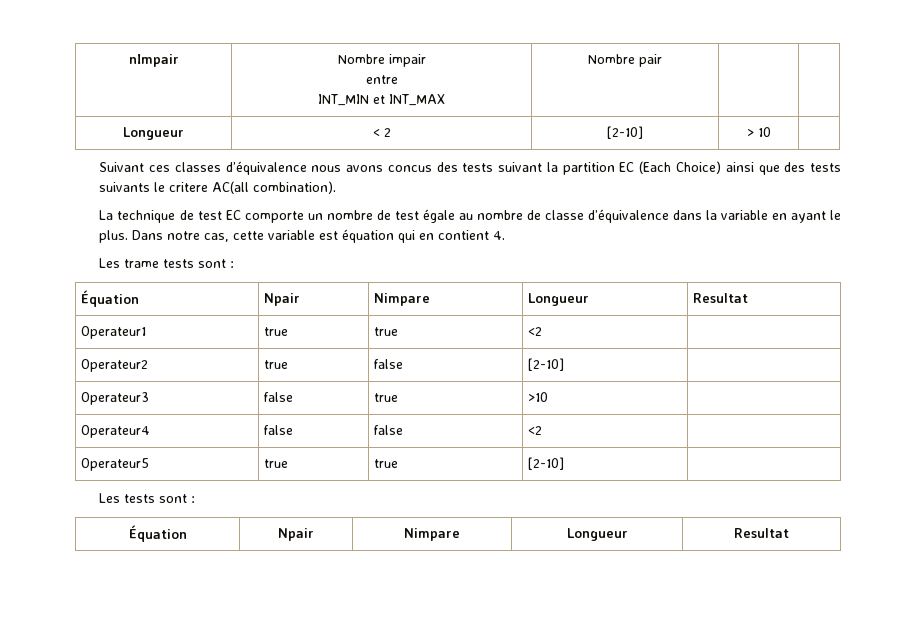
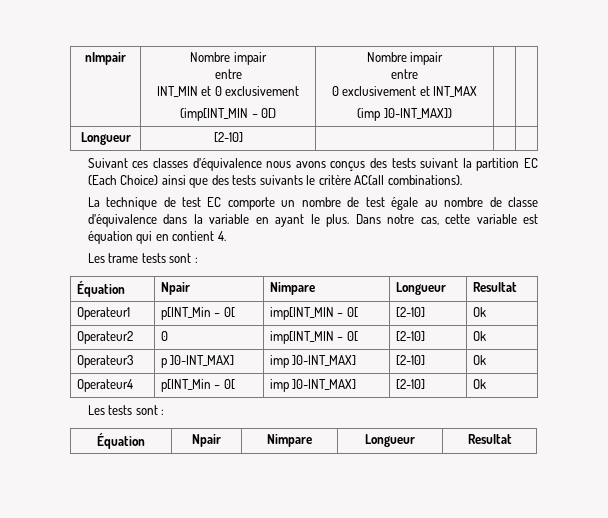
[389,94,445,106] [588,54,662,67] [123,127,184,140] [372,128,391,137] [607,126,643,139] [746,127,771,137] INT_MAX | Nombre pair | | // Longueur | < 2 | [2-10] | > 10 -> [214,86,300,96] [179,108,277,121] [366,52,444,65] [391,69,418,79] [331,86,478,97] [357,108,452,121] [80,132,131,145] [213,132,243,142] 0 exclusivement // (imp[INT_MIN – 0[) | Nombre impair // entre // 0 exclusivement et INT_MAX // (imp ]0-INT_MAX]) | | // Longueur | [2-10] | |
[387,165,432,172] concus -> [330,161,366,171] conçus
[169,181,337,194] critere AC(all combination). -> [318,175,462,185] critère AC(all combinations).
[264,327,289,336] [374,327,399,336] [528,327,543,336] [81,359,149,372] [264,360,289,369] [374,359,404,369] [528,358,565,371] true | true | <2 | // Operateur2 | true | false | [2-10] | -> [160,307,235,320] [269,307,358,320] [395,307,425,317] [472,307,486,317] [76,331,133,344] [160,331,168,341] [269,331,358,344] [395,331,425,341] [472,331,486,341] p[INT_Min – 0[ | imp[INT_MIN – 0[ | [2-10] | Ok // Operateur2 | 0 | imp[INT_MIN – 0[ | [2-10] | Ok
[264,392,294,402] [374,393,399,402] [528,392,549,402] [81,425,151,438] [264,425,294,435] [374,425,404,435] [528,426,543,435] [81,458,150,471] [264,459,289,468] [374,459,399,468] [528,457,565,470] false | true | >10 | // Operateur4 | false | false | <2 | // Operateur5 | true | true | [2-10] | -> [160,355,235,368] [269,355,357,368] [395,355,425,365] [472,355,486,365] [76,379,133,392] [160,379,235,392] [269,379,357,392] [395,379,425,389] [472,379,486,389] p ]0-INT_MAX] | imp ]0-INT_MAX] | [2-10] | Ok // Operateur4 | p[INT_Min – 0[ | imp ]0-INT_MAX] | [2-10] | Ok

